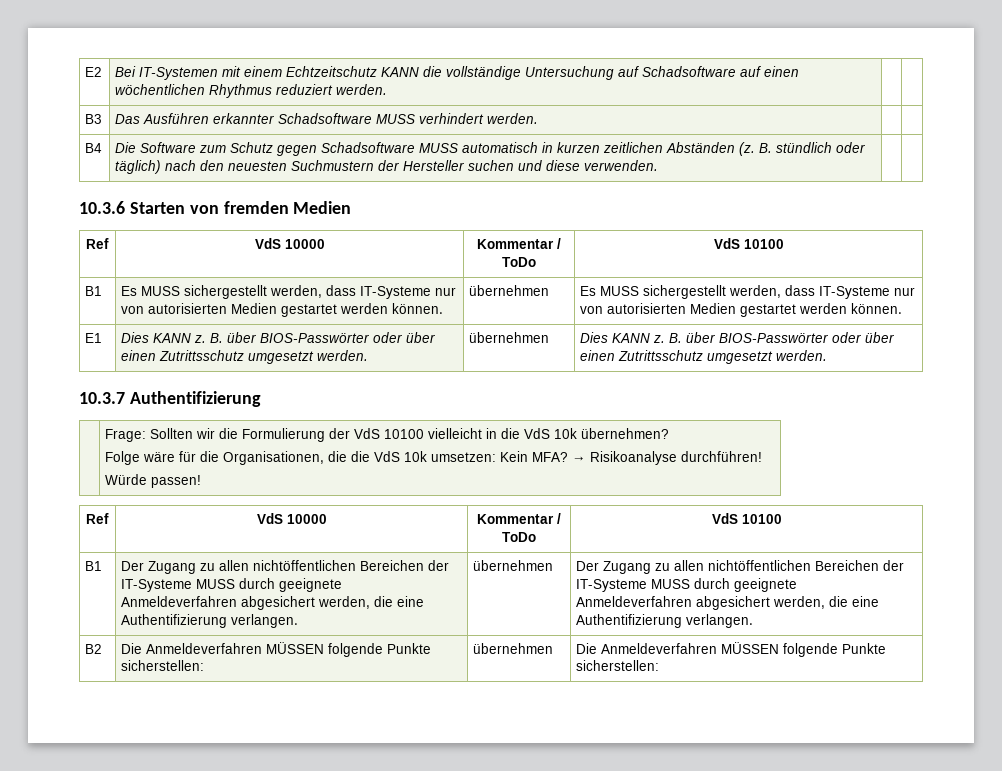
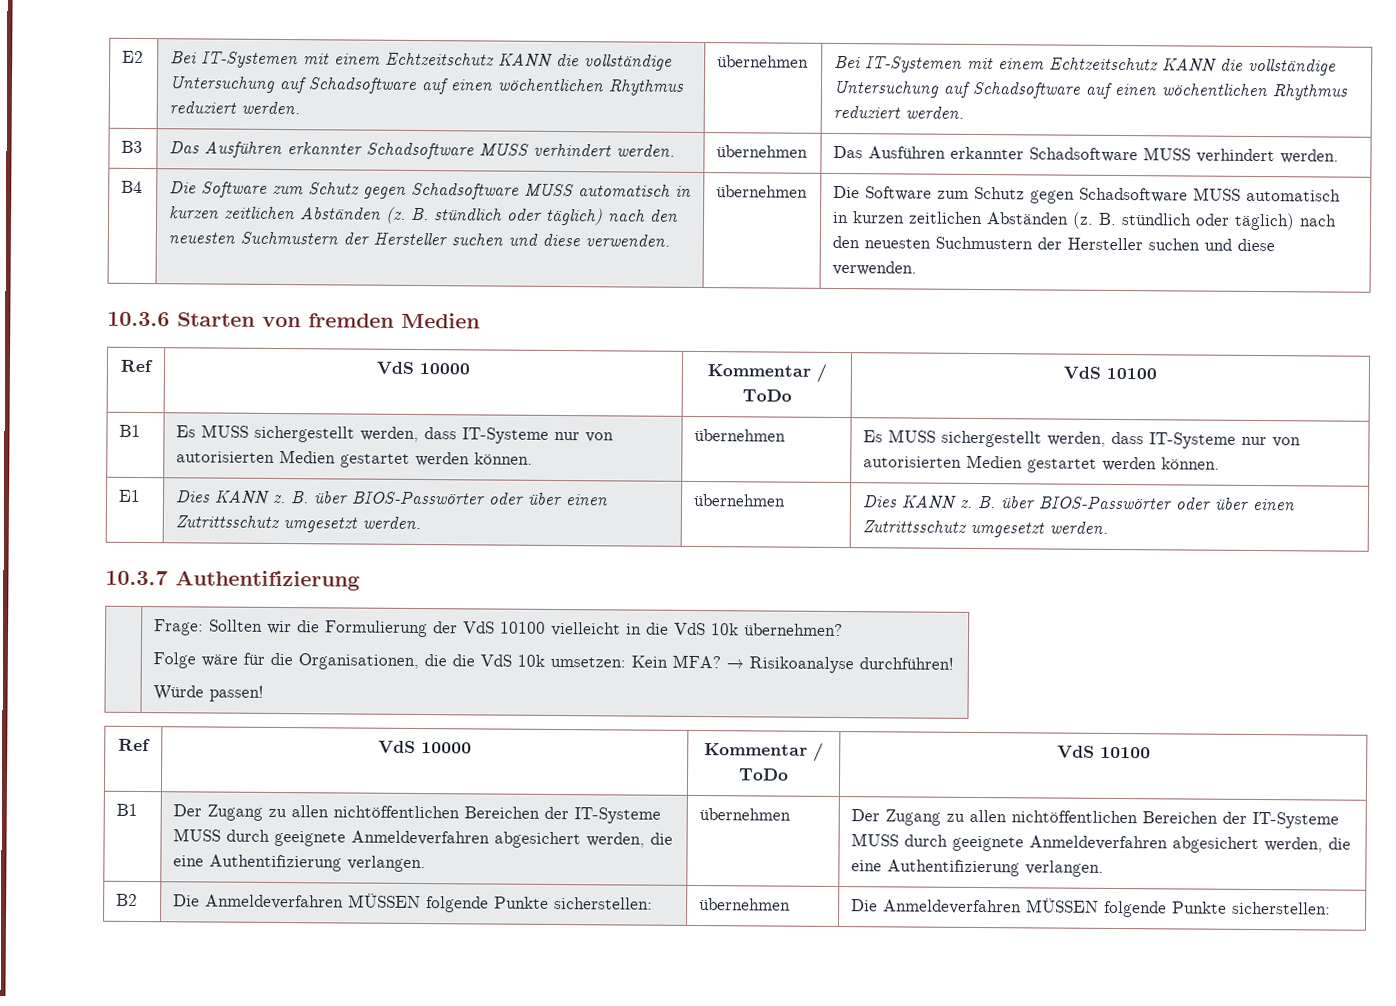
(388, 89) | -> [717,55,810,68] [834,55,1337,76] [833,80,1350,101] [833,105,965,119] übernehmen | Bei IT-Systemen mit einem Echtzeitschutz KANN die vollständige Untersuchung auf Schadsoftware auf einen wöchentlichen Rhythmus reduziert werden.
(539, 118) | -> [716,145,809,158] [833,145,1340,164] übernehmen | Das Ausführen erkannter Schadsoftware MUSS verhindert werden.
(659, 165) | -> [716,185,809,198] [833,185,1342,204] [833,211,1338,231] [832,235,1276,252] [832,260,918,276] übernehmen | Die Software zum Schutz gegen Schadsoftware MUSS automatisch in kurzen zeitlichen Abständen (z. B. stündlich oder täglich) nach den neuesten Suchmustern der Hersteller suchen und diese verwenden.

